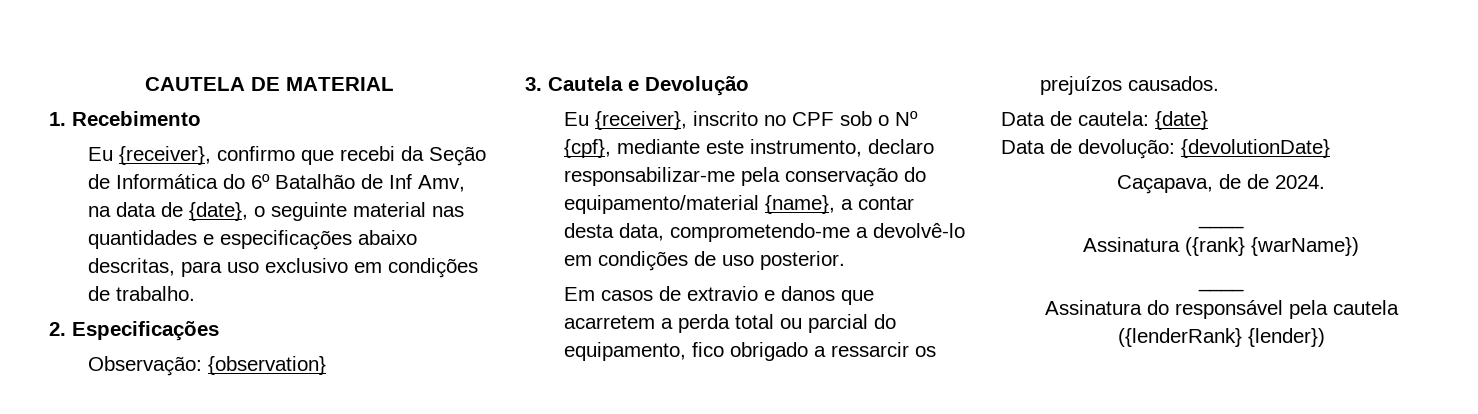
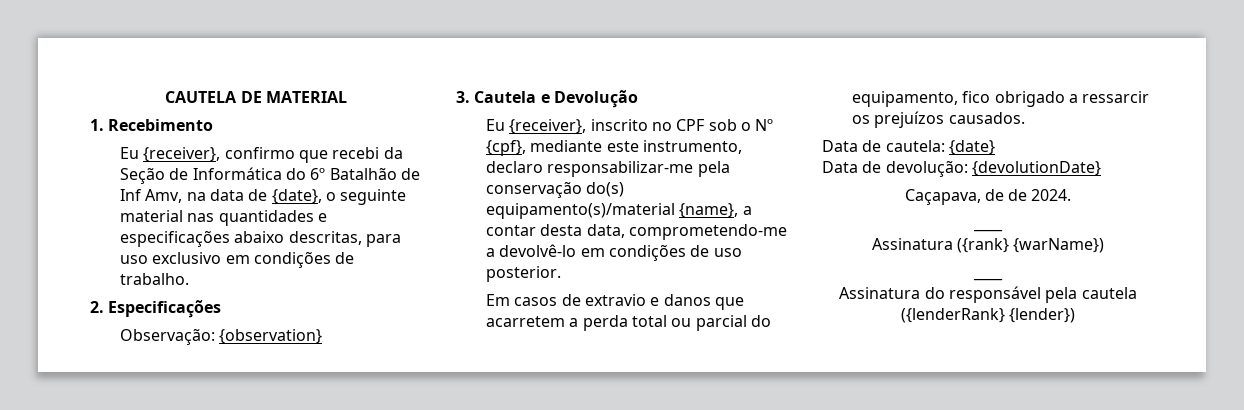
[903,167,926,182] [563,195,759,214] do equipamento/material -> [586,182,625,197] [485,203,675,219] do(s) equipamento(s)/material

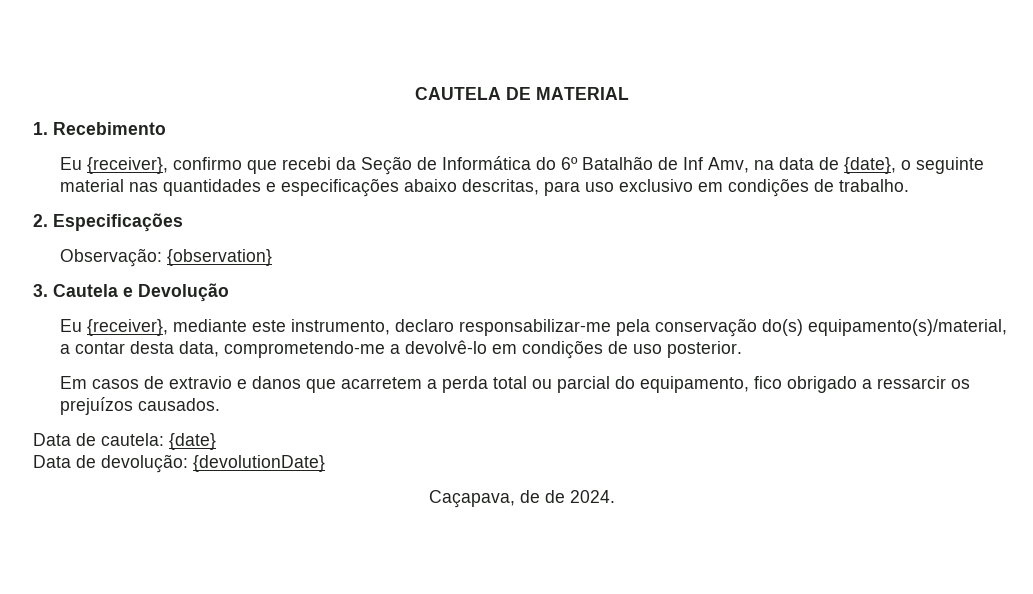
[590,119,774,131] [485,140,526,156] inscrito no CPF sob o Nº {cpf}, -> (169, 327) none
[485,203,739,219] equipamento(s)/material {name}, -> [808,319,1008,336] equipamento(s)/material,
[973,229,1003,232] [871,238,1105,253] [973,278,1003,281] [839,286,1137,303] [900,308,1076,323] // ____ // Assinatura ({rank} {warName}) // ____ // Assinatura do responsável pela cautela ({lenderRank} {lender}) -> (615, 496) none

